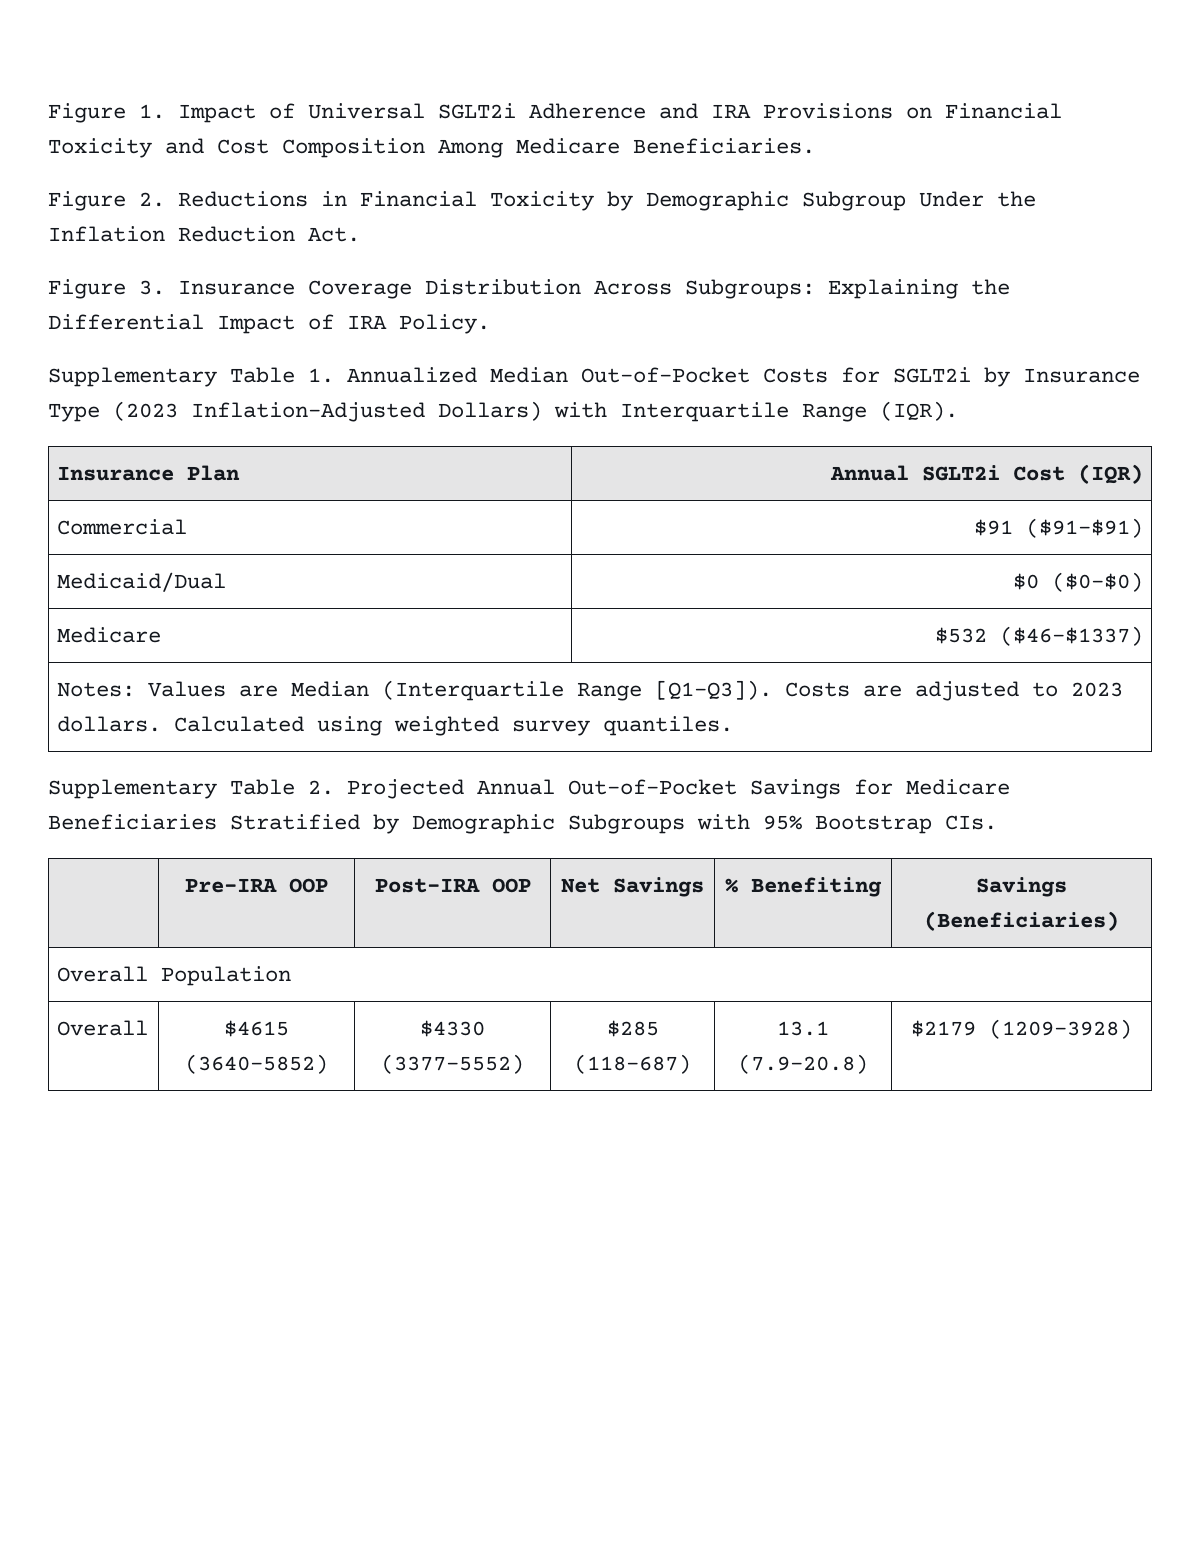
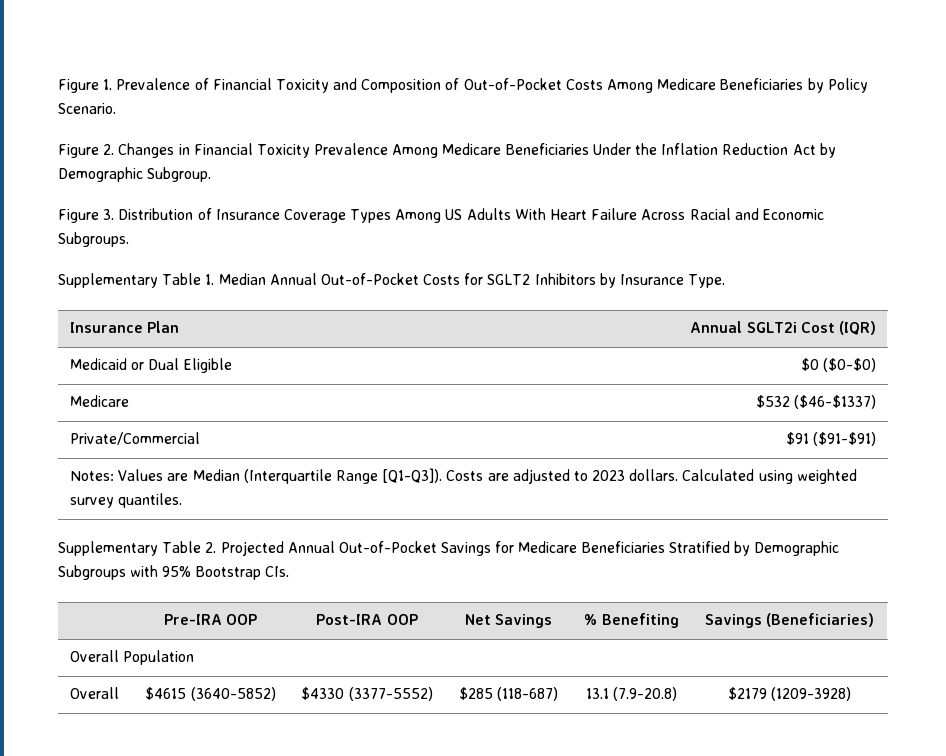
[178,103,1062,123] [48,138,815,158] Impact of Universal SGLT2i Adherence and IRA Provisions on Financial Toxicity and Cost Composition Among Medicare Beneficiaries. -> [116,78,868,93] [58,103,116,114] Prevalence of Financial Toxicity and Composition of Out-of-Pocket Costs Among Medicare Beneficiaries by Policy Scenario.
[178,191,308,207] Reductions -> [118,143,175,158] Changes
[607,191,1036,211] [48,226,360,242] [48,279,1010,299] [48,314,490,334] by Demographic Subgroup Under the Inflation Reduction Act. // Figure 3. Insurance Coverage Distribution Across Subgroups: Explaining the Differential Impact of IRA Policy. -> [314,143,836,158] [58,167,212,182] [58,208,824,223] [58,232,129,247] Prevalence Among Medicare Beneficiaries Under the Inflation Reduction Act by Demographic Subgroup. // Figure 3. Distribution of Insurance Coverage Types Among US Adults With Heart Failure Across Racial and Economic Subgroups.
[347,367,568,383] Annualized Median -> [218,273,317,285] Median Annual
[893,367,1140,387] [48,401,958,422] SGLT2i by Insurance Type (2023 Inflation-Adjusted Dollars) with Interquartile Range (IQR). -> [487,273,726,288] SGLT2 Inhibitors by Insurance Type.
[57,519,188,535] [973,518,1143,538] [57,572,227,592] Commercial | $91 ($91-$91) // Medicaid/Dual -> [70,358,232,373] Medicaid or Dual Eligible
(1143, 636) none -> [70,432,201,445] [785,432,876,446] // Private/Commercial | $91 ($91-$91)

